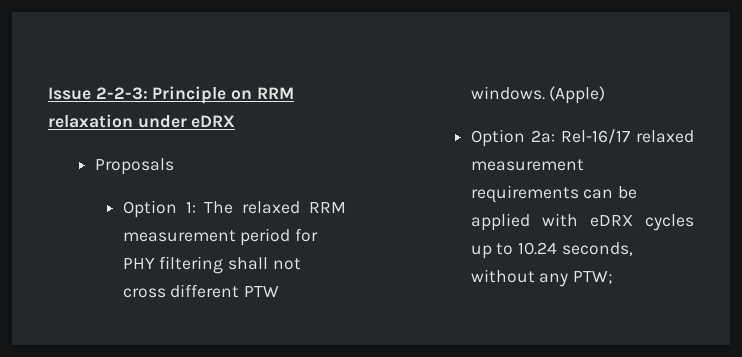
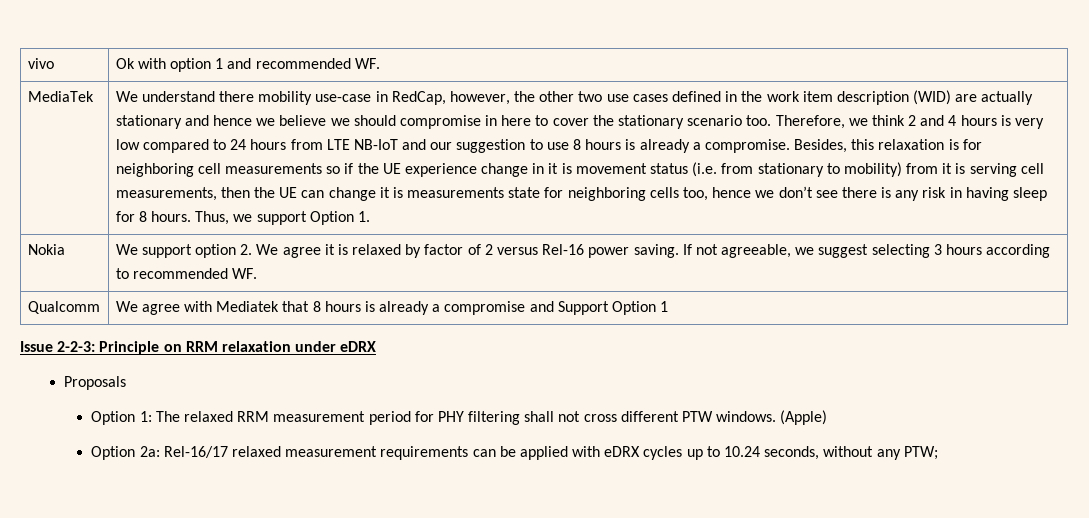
(48, 93) none -> [27,58,54,69] [115,58,380,72] [27,91,94,102] [115,90,1034,105] [115,115,1045,129] [115,139,982,153] [115,162,1044,177] [115,186,1048,201] [115,211,370,225] [27,244,65,255] [115,244,1051,258] [115,268,257,279] [27,301,100,314] [115,301,669,315] vivo | Ok with option 1 and recommended WF. // MediaTek | We understand there mobility use-case in RedCap, however, the other two use cases defined in the work item description (WID) are actually stationary and hence we believe we should compromise in here to cover the stationary scenario too. Therefore, we think 2 and 4 hours is very low compared to 24 hours from LTE NB-IoT and our suggestion to use 8 hours is already a compromise. Besides, this relaxation is for neighboring cell measurements so if the UE experience change in it is movement status (i.e. from stationary to mobility) from it is serving cell measurements, then the UE can change it is measurements state for neighboring cells too, hence we don’t see there is any risk in having sleep for 8 hours. Thus, we support Option 1. // Nokia | We support option 2. We agree it is relaxed by factor of 2 versus Rel-16 power saving. If not agreeable, we suggest selecting 3 hours according to recommended WF. // Qualcomm | We agree with Mediatek that 8 hours is already a compromise and Support Option 1 //

